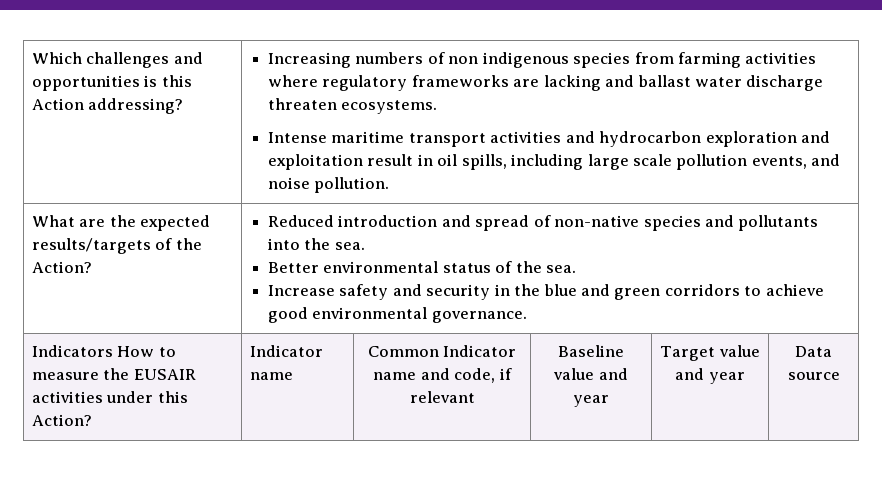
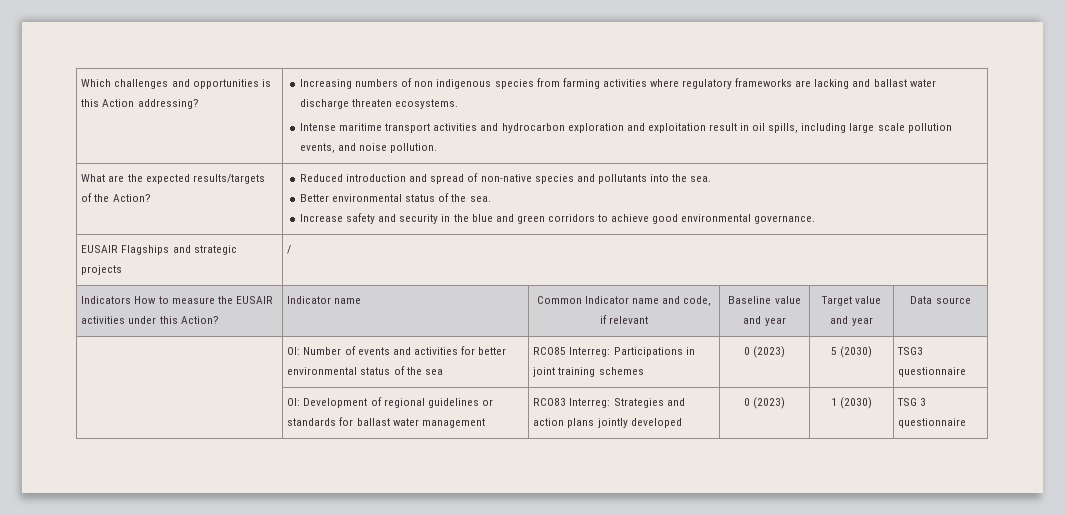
(527, 317) none -> [81,245,237,255] [81,265,123,275] [287,245,292,254] // EUSAIR Flagships and strategic projects | /
(840, 376) none -> [287,346,507,355] [287,366,443,375] [533,347,695,357] [533,367,644,377] [743,346,786,358] [830,346,873,358] [897,347,924,355] [898,367,967,377] [287,397,493,408] [287,417,485,428] [533,398,685,408] [533,418,682,428] [743,397,786,409] [830,397,873,409] [897,398,927,406] [898,418,967,428] // | OI: Number of events and activities for better environmental status of the sea | RCO85 Interreg: Participations in joint training schemes | 0 (2023) | 5 (2030) | TSG3 questionnaire // | OI: Development of regional guidelines or standards for ballast water management | RCO83 Interreg: Strategies and action plans jointly developed | 0 (2023) | 1 (2030) | TSG 3 questionnaire

